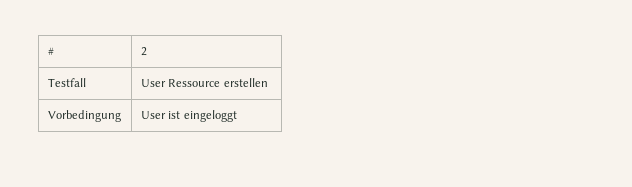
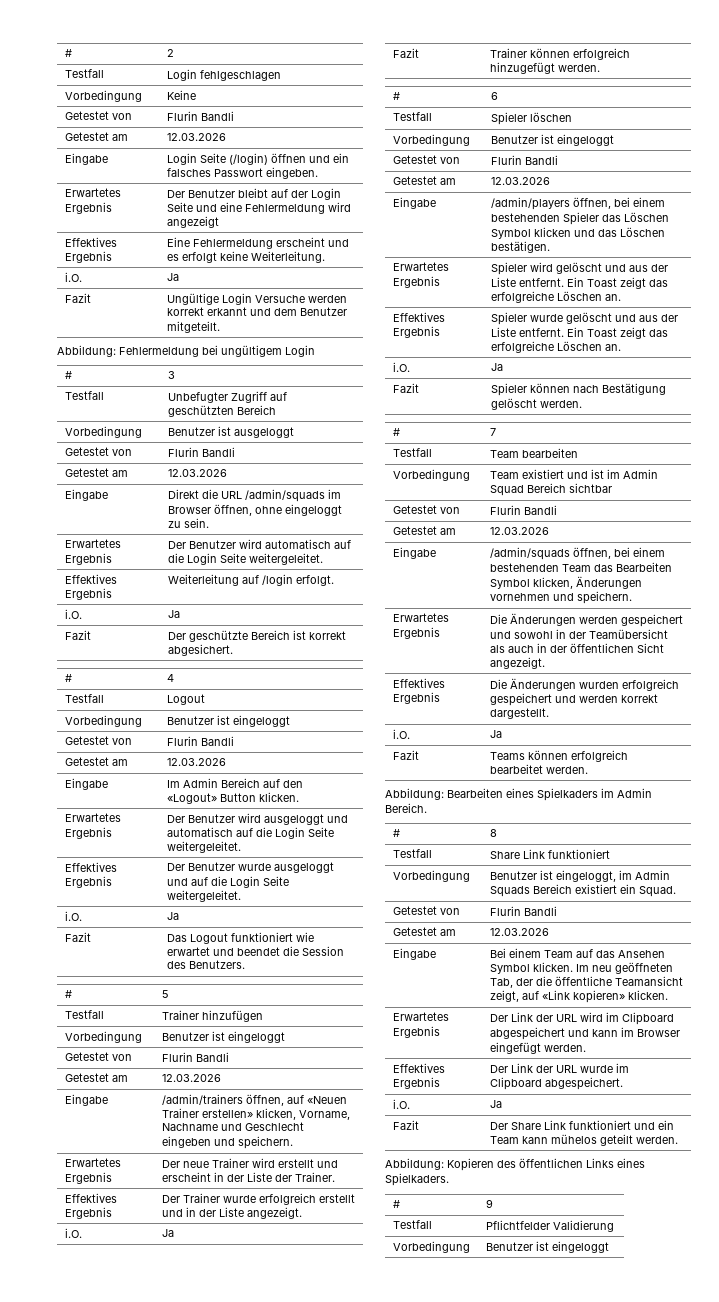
[140,78,268,87] [47,110,121,122] [140,111,166,119] User Ressource erstellen // Vorbedingung | User -> [166,69,281,81] [64,90,142,102] [166,90,196,100] [64,111,132,120] [166,111,234,121] [64,132,128,141] [166,133,226,141] [64,153,108,165] [166,153,349,165] [166,167,318,179] [64,188,121,197] [64,202,112,214] [166,188,341,200] [166,202,351,214] [166,216,219,228] [64,237,117,247] [64,251,112,263] [166,237,349,249] [166,251,325,263] [64,272,82,282] [166,273,179,281] [64,293,91,303] [166,293,347,305] [166,307,347,316] [166,321,220,333] [57,345,315,357] [64,371,72,379] [167,371,175,379] [64,391,104,400] [167,391,287,403] [167,405,276,417] [64,426,142,438] [167,426,294,438] [64,447,132,456] [167,447,235,457] [64,468,128,477] [167,469,227,477] [64,489,108,501] [167,489,341,502] [167,504,342,516] [167,518,209,528] [64,539,121,548] [64,553,112,565] [167,539,351,549] [167,553,323,565] [64,574,117,584] [64,588,112,600] [167,574,334,586] [64,609,82,619] [167,610,180,618] [64,630,91,640] [167,630,346,642] [167,644,233,656] [64,674,72,682] [166,674,174,682] [64,694,104,703] [166,694,205,705] [64,715,142,727] [166,715,290,727] [64,736,132,745] [166,736,234,746] [64,757,128,766] [166,758,226,766] [64,778,108,790] [166,778,303,788] [166,792,299,804] [64,813,121,822] [64,827,112,839] [166,813,348,825] [166,827,334,839] [166,841,241,853] [64,862,117,872] [64,876,112,888] [166,862,334,873] [166,876,289,888] [166,890,241,902] [64,911,82,921] [166,912,179,920] [64,932,91,942] [166,932,314,944] [166,946,344,956] [166,960,245,969] [64,990,72,998] [161,990,169,998] [64,1010,104,1019] [161,1010,263,1022] [64,1031,142,1043] [161,1031,285,1043] [64,1052,132,1061] [161,1052,229,1062] [64,1073,128,1082] [161,1074,221,1082] [64,1094,108,1106] [161,1094,347,1106] [161,1108,350,1120] [161,1122,304,1131] [161,1136,293,1149] [64,1158,121,1167] [64,1172,112,1184] [161,1158,338,1168] [161,1172,335,1182] [64,1193,117,1203] [64,1207,112,1219] [161,1193,355,1205] [161,1207,302,1219] [64,1228,82,1238] [161,1229,174,1237] [392,48,419,58] [489,48,630,60] [489,62,600,74] [392,92,400,100] [490,92,498,100] [392,112,432,121] [490,112,572,125] [392,134,470,146] [490,134,614,146] [392,155,460,164] [490,155,558,165] [392,176,456,185] [490,177,550,185] [392,197,436,209] [490,197,665,210] [490,212,669,225] [490,227,665,239] [490,241,550,253] [392,262,449,271] [392,276,440,288] [490,262,668,275] [490,277,668,289] [490,291,621,303] [392,312,445,322] [392,326,440,338] [490,312,678,325] [490,327,668,339] [490,341,621,353] [392,362,410,372] [490,363,503,371] [392,383,419,393] [490,383,666,396] [490,398,582,410] [392,428,400,436] [489,428,496,436] [392,448,432,457] [489,448,578,458] [392,469,470,481] [489,469,658,479] [489,483,612,496] [392,505,460,514] [489,505,557,515] [392,526,456,535] [489,527,549,535] [392,547,436,559] [489,547,665,560] [489,562,672,572] [489,576,642,589] [489,591,632,604] [392,613,449,622] [392,627,440,639] [489,613,683,627] [489,629,668,639] [489,643,664,653] [489,657,545,669] [392,678,445,688] [392,692,440,704] [489,678,679,691] [489,693,658,706] [489,708,549,719] [392,729,410,739] [489,730,502,738] [392,750,419,760] [489,750,628,762] [489,764,588,774] [385,788,652,801] [385,803,427,813] [392,829,400,837] [489,829,497,837] [392,849,432,858] [489,849,610,859] [392,870,470,882] [489,870,670,882] [489,884,676,897] [392,906,460,915] [489,906,557,916] [392,927,456,936] [489,928,549,936] [392,948,436,960] [489,948,665,958] [489,962,673,974] [489,976,683,988] [489,990,668,1003] [392,1012,449,1021] [392,1026,440,1038] [489,1012,674,1025] [489,1027,680,1040] [489,1042,586,1054] [392,1063,445,1073] [392,1077,440,1089] [489,1063,629,1073] [489,1077,623,1090] [392,1099,410,1109] [489,1100,502,1108] [392,1120,419,1130] [489,1120,674,1130] [489,1134,678,1146] [385,1158,645,1171] [385,1173,449,1186] [392,1200,400,1208] [485,1199,493,1208] [392,1220,432,1229] [485,1220,614,1232] [392,1241,470,1253] [485,1242,533,1251] Login fehlgeschlagen // Vorbedingung | Keine // Getestet von | Flurin Bandli // Getestet am | 12.03.2026 // Eingabe | Login Seite (/login) öffnen und ein falsches Passwort eingeben. // Erwartetes Ergebnis | Der Benutzer bleibt auf der Login Seite und eine Fehlermeldung wird angezeigt // Effektives Ergebnis | Eine Fehlermeldung erscheint und es erfolgt keine Weiterleitung. // i.O. | Ja // Fazit | Ungültige Login Versuche werden korrekt erkannt und dem Benutzer mitgeteilt. // Abbildung: Fehlermeldung bei ungültigem Login // # | 3 // Testfall | Unbefugter Zugriff auf geschützten Bereich // Vorbedingung | Benutzer ist ausgeloggt // Getestet von | Flurin Bandli // Getestet am | 12.03.2026 // Eingabe | Direkt die URL /admin/squads im Browser öffnen, ohne eingeloggt zu sein. // Erwartetes Ergebnis | Der Benutzer wird automatisch auf die Login Seite weitergeleitet. // Effektives Ergebnis | Weiterleitung auf /login erfolgt. // i.O. | Ja // Fazit | Der geschützte Bereich ist korrekt abgesichert. // # | 4 // Testfall | Logout // Vorbedingung | Benutzer ist eingeloggt // Getestet von | Flurin Bandli // Getestet am | 12.03.2026 // Eingabe | Im Admin Bereich auf den «Logout» Button klicken. // Erwartetes Ergebnis | Der Benutzer wird ausgeloggt und automatisch auf die Login Seite weitergeleitet. // Effektives Ergebnis | Der Benutzer wurde ausgeloggt und auf die Login Seite weitergeleitet. // i.O. | Ja // Fazit | Das Logout funktioniert wie erwartet und beendet die Session des Benutzers. // # | 5 // Testfall | Trainer hinzufügen // Vorbedingung | Benutzer ist eingeloggt // Getestet von | Flurin Bandli // Getestet am | 12.03.2026 // Eingabe | /admin/trainers öffnen, auf «Neuen Trainer erstellen» klicken, Vorname, Nachname und Geschlecht eingeben und speichern. // Erwartetes Ergebnis | Der neue Trainer wird erstellt und erscheint in der Liste der Trainer. // Effektives Ergebnis | Der Trainer wurde erfolgreich erstellt und in der Liste angezeigt. // i.O. | Ja // Fazit | Trainer können erfolgreich hinzugefügt werden. // # | 6 // Testfall | Spieler löschen // Vorbedingung | Benutzer ist eingeloggt // Getestet von | Flurin Bandli // Getestet am | 12.03.2026 // Eingabe | /admin/players öffnen, bei einem bestehenden Spieler das Löschen Symbol klicken und das Löschen bestätigen. // Erwartetes Ergebnis | Spieler wird gelöscht und aus der Liste entfernt. Ein Toast zeigt das erfolgreiche Löschen an. // Effektives Ergebnis | Spieler wurde gelöscht und aus der Liste entfernt. Ein Toast zeigt das erfolgreiche Löschen an. // i.O. | Ja // Fazit | Spieler können nach Bestätigung gelöscht werden. // # | 7 // Testfall | Team bearbeiten // Vorbedingung | Team existiert und ist im Admin Squad Bereich sichtbar // Getestet von | Flurin Bandli // Getestet am | 12.03.2026 // Eingabe | /admin/squads öffnen, bei einem bestehenden Team das Bearbeiten Symbol klicken, Änderungen vornehmen und speichern. // Erwartetes Ergebnis | Die Änderungen werden gespeichert und sowohl in der Teamübersicht als auch in der öffentlichen Sicht angezeigt. // Effektives Ergebnis | Die Änderungen wurden erfolgreich gespeichert und werden korrekt dargestellt. // i.O. | Ja // Fazit | Teams können erfolgreich bearbeitet werden. // Abbildung: Bearbeiten eines Spielkaders im Admin Bereich. // # | 8 // Testfall | Share Link funktioniert // Vorbedingung | Benutzer ist eingeloggt, im Admin Squads Bereich existiert ein Squad. // Getestet von | Flurin Bandli // Getestet am | 12.03.2026 // Eingabe | Bei einem Team auf das Ansehen Symbol klicken. Im neu geöffneten Tab, der die öffentliche Teamansicht zeigt, auf «Link kopieren» klicken. // Erwartetes Ergebnis | Der Link der URL wird im Clipboard abgespeichert und kann im Browser eingefügt werden. // Effektives Ergebnis | Der Link der URL wurde im Clipboard abgespeichert. // i.O. | Ja // Fazit | Der Share Link funktioniert und ein Team kann mühelos geteilt werden. // Abbildung: Kopieren des öffentlichen Links eines Spielkaders. // # | 9 // Testfall | Pflichtfelder Validierung // Vorbedingung | Benutzer

